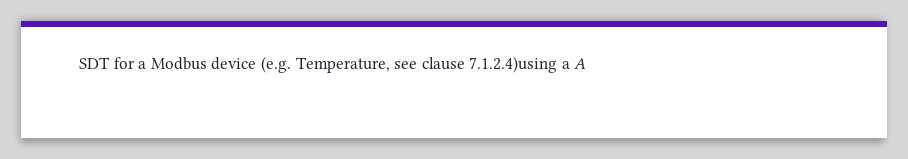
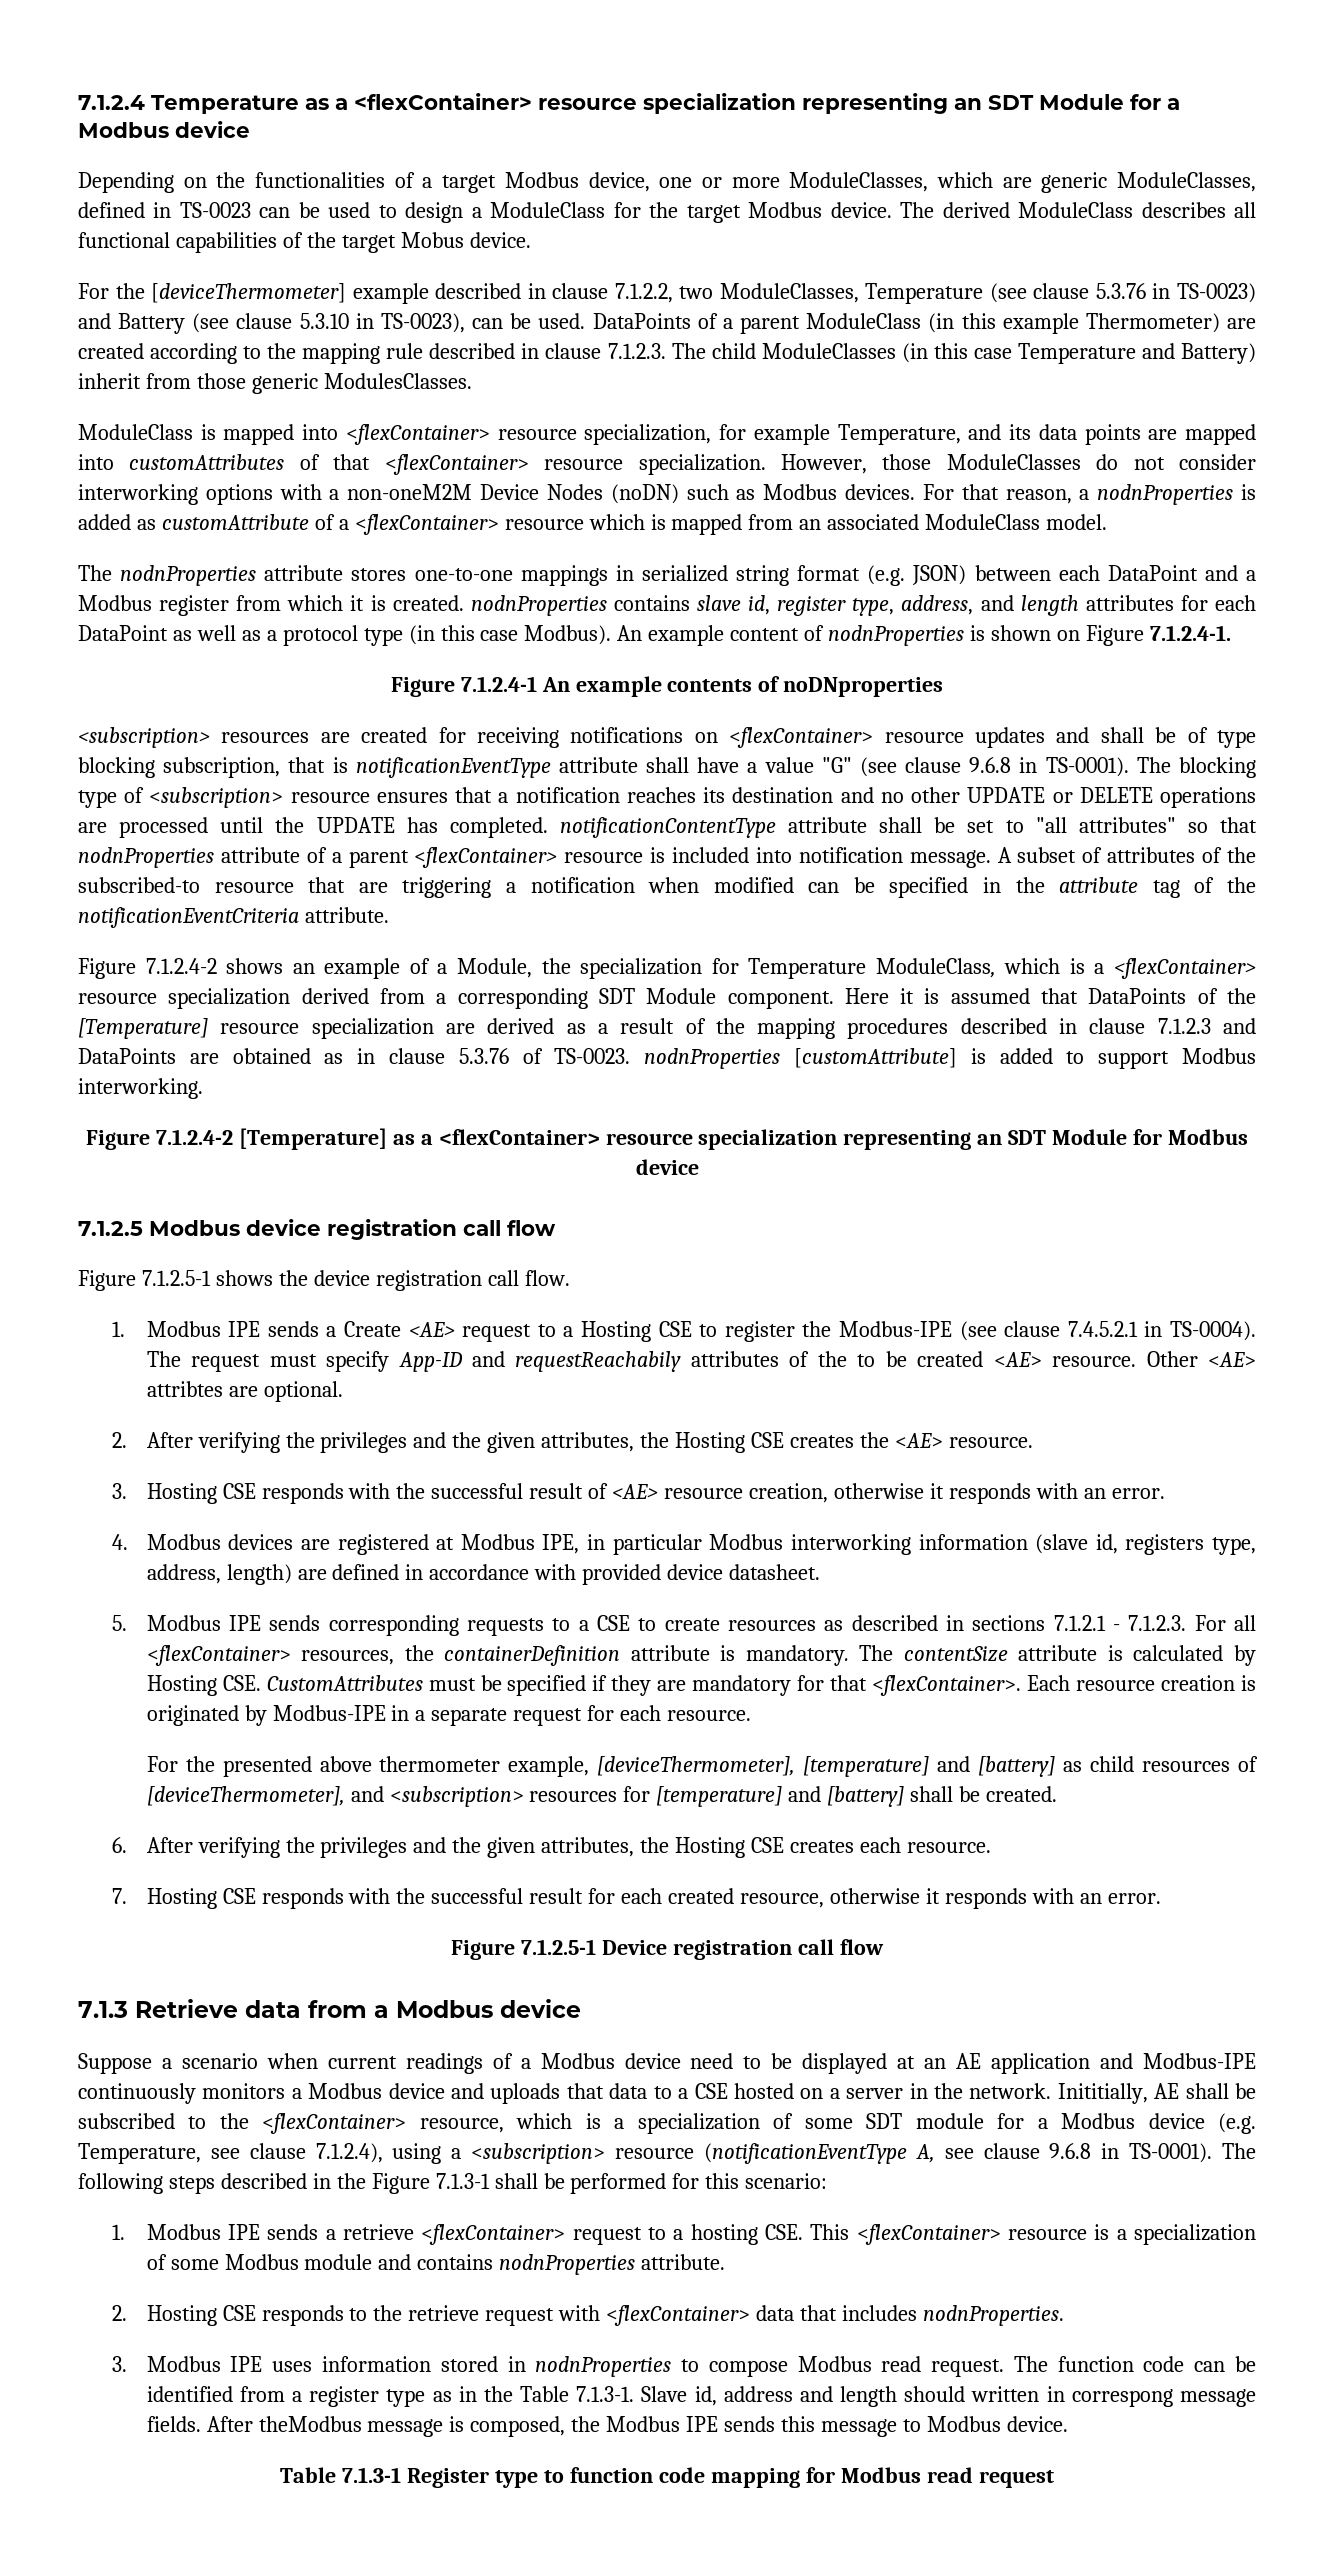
[79,57,110,69] SDT -> [78,93,1180,114] [78,121,250,138] [78,172,1256,193] [78,202,1257,223] [78,232,531,253] [78,283,1256,304] [78,313,1256,334] [78,343,1256,364] [78,373,472,394] [78,424,1257,445] [78,454,1256,475] [78,484,1257,505] [78,514,1108,535] [78,565,1256,586] [78,595,1256,616] [78,625,1231,646] [390,676,944,697] [78,727,1256,748] [78,757,1256,778] [78,787,1257,808] [78,817,1257,838] [78,847,1257,868] [78,877,1256,898] [78,907,389,928] [78,958,1256,979] [78,988,1256,1009] [78,1018,1256,1039] [78,1048,1256,1069] [78,1078,203,1099] [85,1128,1249,1150] [635,1159,699,1175] [78,1219,556,1240] [78,1270,570,1291] [112,1321,1257,1342] [146,1351,1256,1372] [146,1381,343,1402] [112,1432,1033,1453] [112,1483,1165,1504] [112,1534,1257,1555] [146,1564,821,1585] [112,1615,1256,1636] [146,1645,1256,1666] [146,1675,1256,1696] [146,1705,752,1726] [146,1756,1258,1777] [146,1786,1058,1807] [112,1837,991,1858] [112,1888,1161,1909] [451,1939,884,1960] [78,1999,581,2018] [78,2053,1256,2074] [78,2083,1256,2104] [78,2113,984,2134] 7.1.2.4 Temperature as a <flexContainer> resource specialization representing an SDT Module for a Modbus device // Depending on the functionalities of a target Modbus device, one or more ModuleClasses, which are generic ModuleClasses, defined in TS-0023 can be used to design a ModuleClass for the target Modbus device. The derived ModuleClass describes all functional capabilities of the target Mobus device. // For the [deviceThermometer] example described in clause 7.1.2.2, two ModuleClasses, Temperature (see clause 5.3.76 in TS-0023) and Battery (see clause 5.3.10 in TS-0023), can be used. DataPoints of a parent ModuleClass (in this example Thermometer) are created according to the mapping rule described in clause 7.1.2.3. The child ModuleClasses (in this case Temperature and Battery) inherit from those generic ModulesClasses. // ModuleClass is mapped into <flexContainer> resource specialization, for example Temperature, and its data points are mapped into customAttributes of that <flexContainer> resource specialization. However, those ModuleClasses do not consider interworking options with a non-oneM2M Device Nodes (noDN) such as Modbus devices. For that reason, a nodnProperties is added as customAttribute of a <flexContainer> resource which is mapped from an associated ModuleClass model. // The nodnProperties attribute stores one-to-one mappings in serialized string format (e.g. JSON) between each DataPoint and a Modbus register from which it is created. nodnProperties contains slave id, register type, address, and length attributes for each DataPoint as well as a protocol type (in this case Modbus). An example content of nodnProperties is shown on Figure 7.1.2.4-1. // Figure 7.1.2.4-1 An example contents of noDNproperties // <subscription> resources are created for receiving notifications on <flexContainer> resource updates and shall be of type blocking subscription, that is notificationEventType attribute shall have a value "G" (see clause 9.6.8 in TS-0001). The blocking type of <subscription> resource ensures that a notification reaches its destination and no other UPDATE or DELETE operations are processed until the UPDATE has completed. notificationContentType attribute shall be set to "all attributes" so that nodnProperties attribute of a parent <flexContainer> resource is included into notification message. A subset of attributes of the subscribed-to resource that are triggering a notification when modified can be specified in the attribute tag of the notificationEventCriteria attribute. // Figure 7.1.2.4-2 shows an example of a Module, the specialization for Temperature ModuleClass, which is a <flexContainer> resource specialization derived from a corresponding SDT Module component. Here it is assumed that DataPoints of the [Temperature] resource specialization are derived as a result of the mapping procedures described in clause 7.1.2.3 and DataPoints are obtained as in clause 5.3.76 of TS-0023. nodnProperties [customAttribute] is added to support Modbus interworking. // Figure 7.1.2.4-2 [Temperature] as a <flexContainer> resource specialization representing an SDT Module for Modbus device // 7.1.2.5 Modbus device registration call flow // Figure 7.1.2.5-1 shows the device registration call flow. // 1. Modbus IPE sends a Create <AE> request to a Hosting CSE to register the Modbus-IPE (see clause 7.4.5.2.1 in TS-0004). The request must specify App-ID and requestReachabily attributes of the to be created <AE> resource. Other <AE> attribtes are optional. // 2. After verifying the privileges and the given attributes, the Hosting CSE creates the <AE> resource. // 3. Hosting CSE responds with the successful result of <AE> resource creation, otherwise it responds with an error. // 4. Modbus devices are registered at Modbus IPE, in particular Modbus interworking information (slave id, registers type, address, length) are defined in accordance with provided device datasheet. // 5. Modbus IPE sends corresponding requests to a CSE to create resources as described in sections 7.1.2.1 - 7.1.2.3. For all <flexContainer> resources, the containerDefinition attribute is mandatory. The contentSize attribute is calculated by Hosting CSE. CustomAttributes must be specified if they are mandatory for that <flexContainer>. Each resource creation is originated by Modbus-IPE in a separate request for each resource. // For the presented above thermometer example, [deviceThermometer], [temperature] and [battery] as child resources of [deviceThermometer], and <subscription> resources for [temperature] and [battery] shall be created. // 6. After verifying the privileges and the given attributes, the Hosting CSE creates each resource. // 7. Hosting CSE responds with the successful result for each created resource, otherwise it responds with an error. // Figure 7.1.2.5-1 Device registration call flow // 7.1.3 Retrieve data from a Modbus device // Suppose a scenario when current readings of a Modbus device need to be displayed at an AE application and Modbus-IPE continuously monitors a Modbus device and uploads that data to a CSE hosted on a server in the network. Inititially, AE shall be subscribed to the <flexContainer> resource, which is a specialization of some SDT module
[469,56,587,73] 7.1.2.4)using a A -> [315,2143,1256,2164] [78,2173,828,2194] [112,2224,1256,2245] [146,2254,726,2275] [112,2305,1064,2326] [112,2356,1256,2377] [146,2386,1257,2407] [146,2416,1068,2437] [280,2467,1054,2488] 7.1.2.4), using a <subscription> resource (notificationEventType A, see clause 9.6.8 in TS-0001). The following steps described in the Figure 7.1.3-1 shall be performed for this scenario: // 1. Modbus IPE sends a retrieve <flexContainer> request to a hosting CSE. This <flexContainer> resource is a specialization of some Modbus module and contains nodnProperties attribute. // 2. Hosting CSE responds to the retrieve request with <flexContainer> data that includes nodnProperties. // 3. Modbus IPE uses information stored in nodnProperties to compose Modbus read request. The function code can be identified from a register type as in the Table 7.1.3-1. Slave id, address and length should written in correspong message fields. After theModbus message is composed, the Modbus IPE sends this message to Modbus device. // Table 7.1.3-1 Register type to function code mapping for Modbus read request

